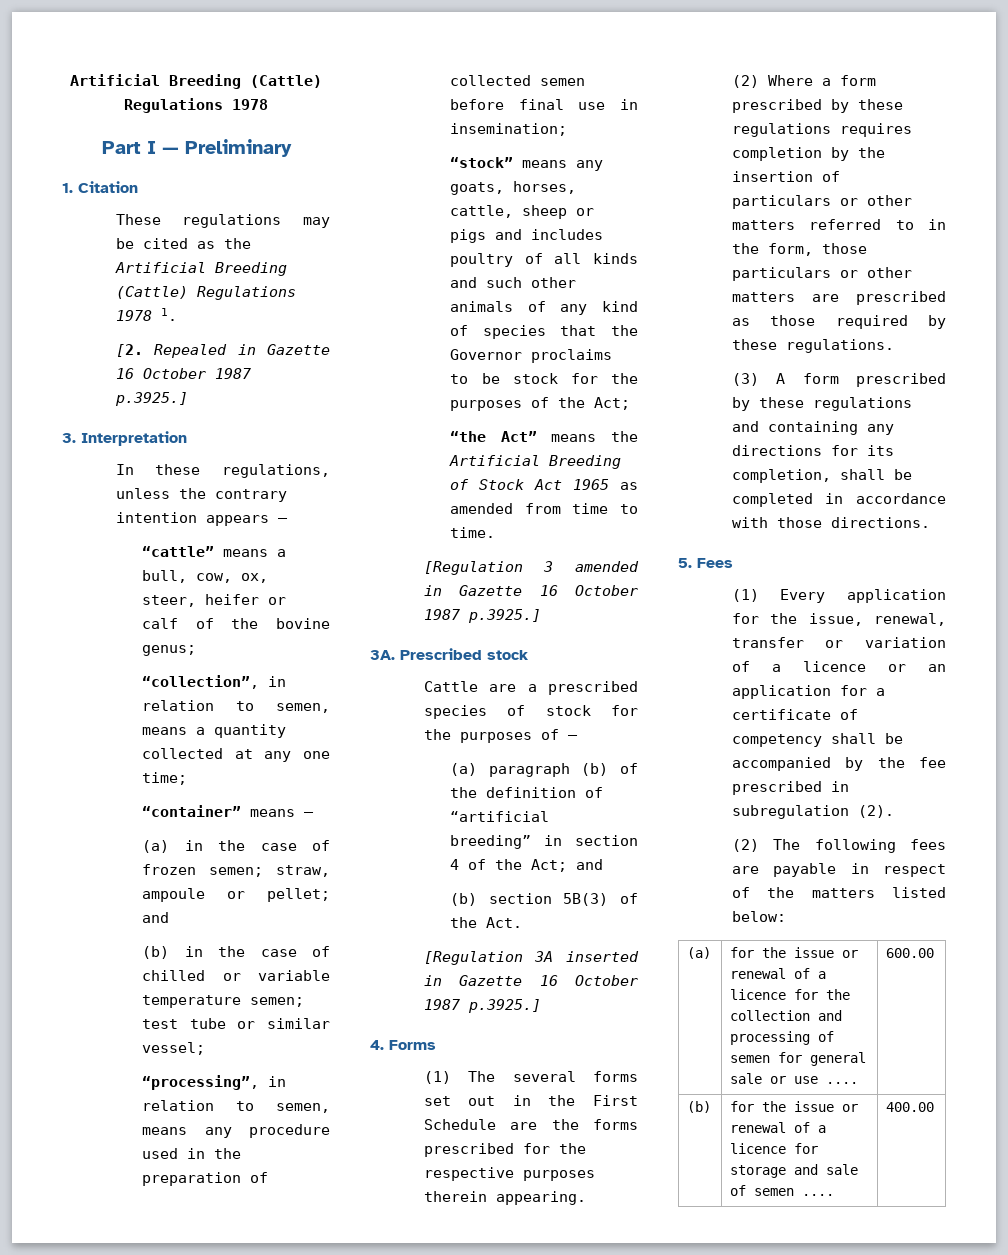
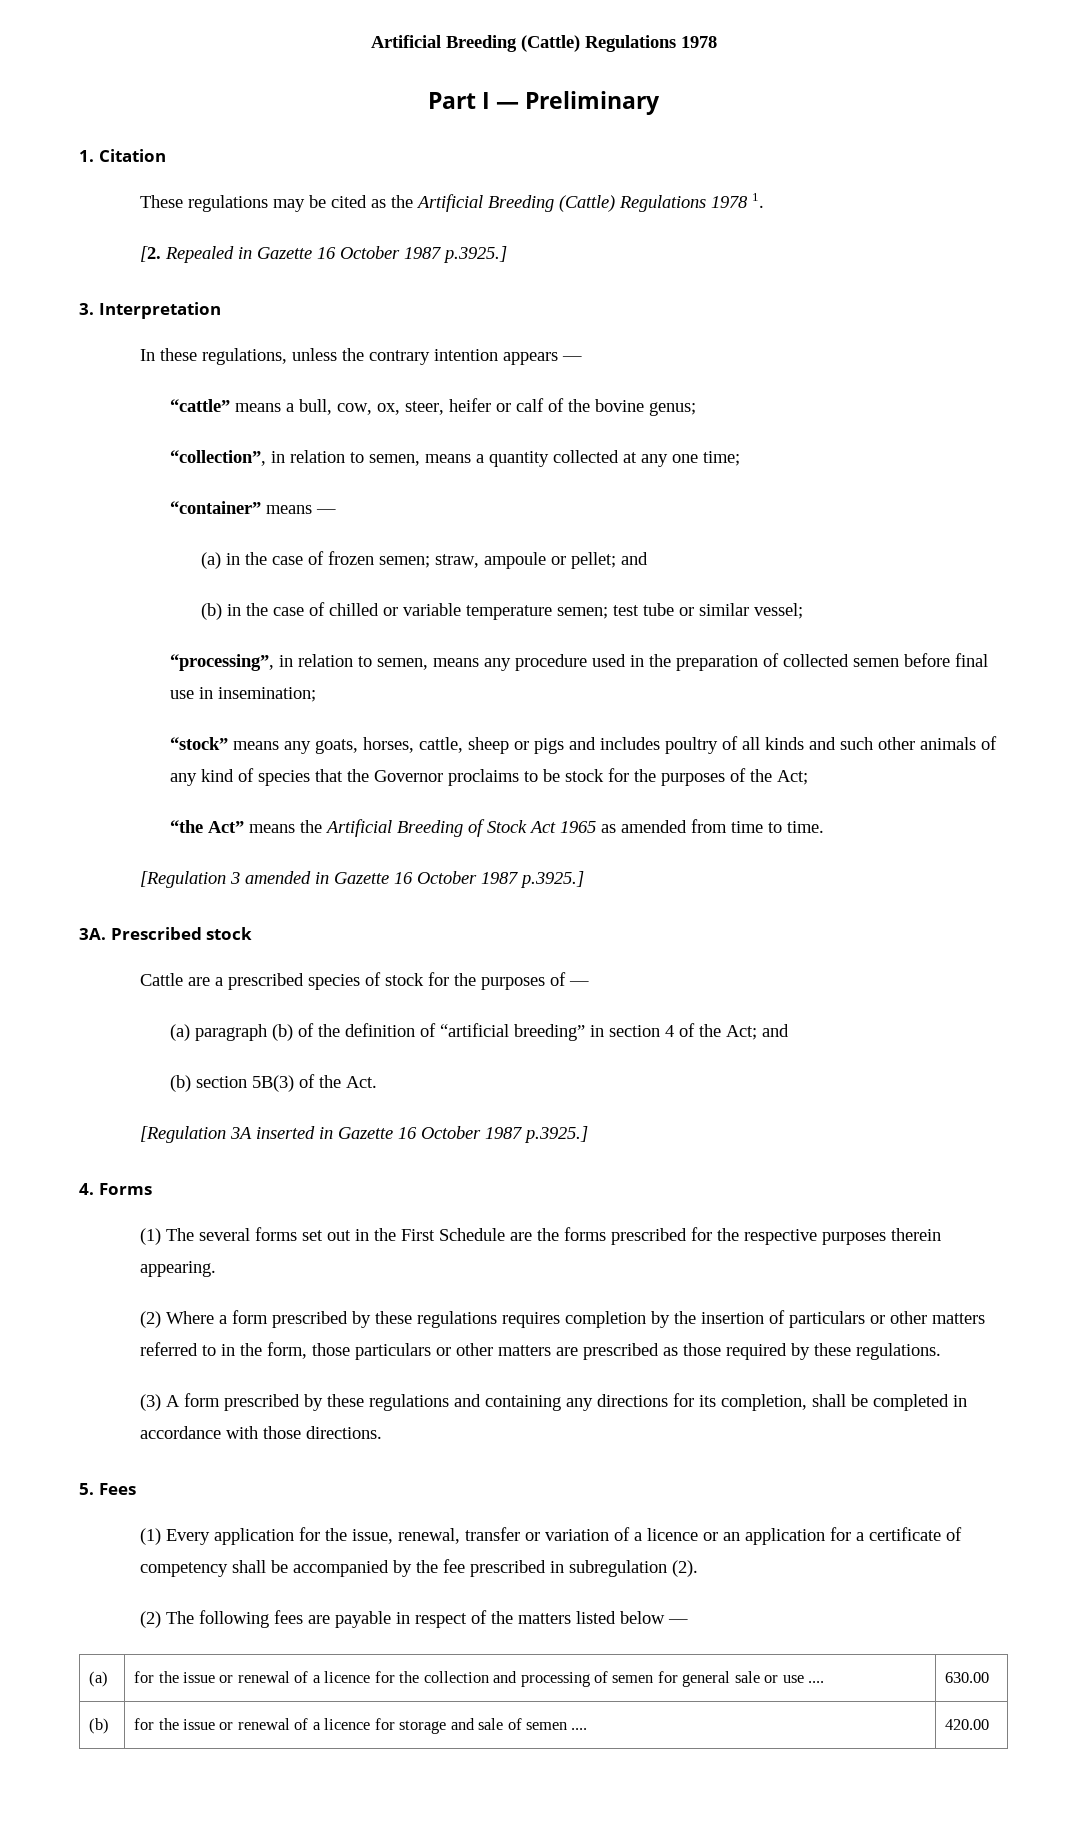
[731,911,786,922] below: -> [619,1611,688,1624] below —
[886,948,935,958] 600.00 -> [945,1672,990,1683] 630.00
[886,1102,935,1112] 400.00 -> [945,1719,990,1730] 420.00

